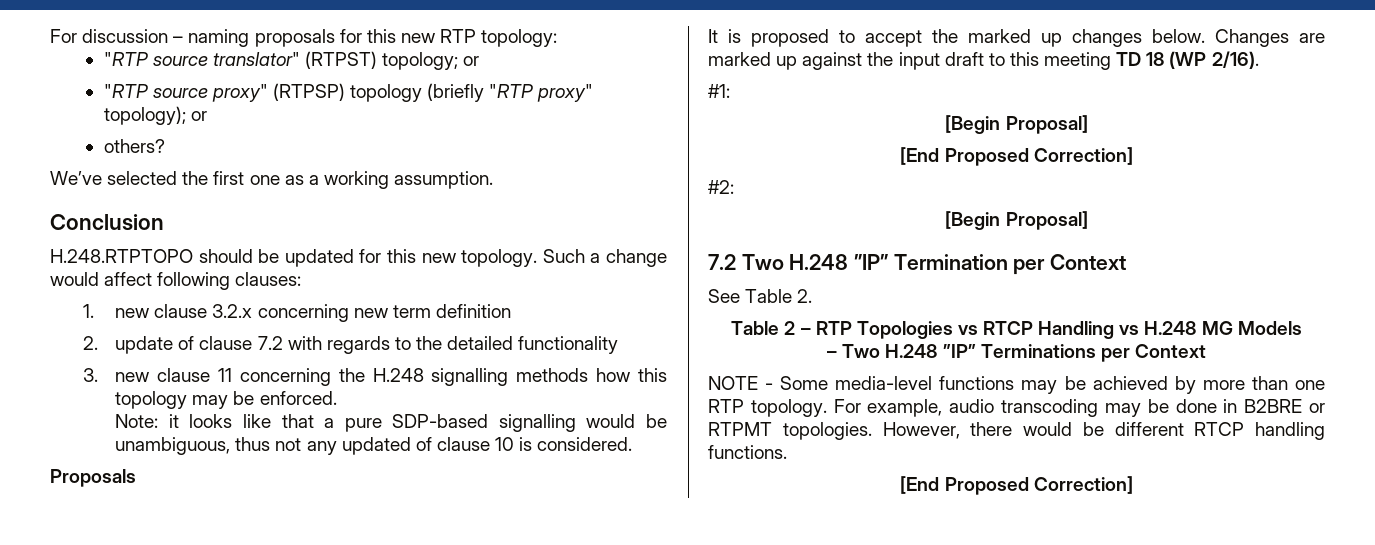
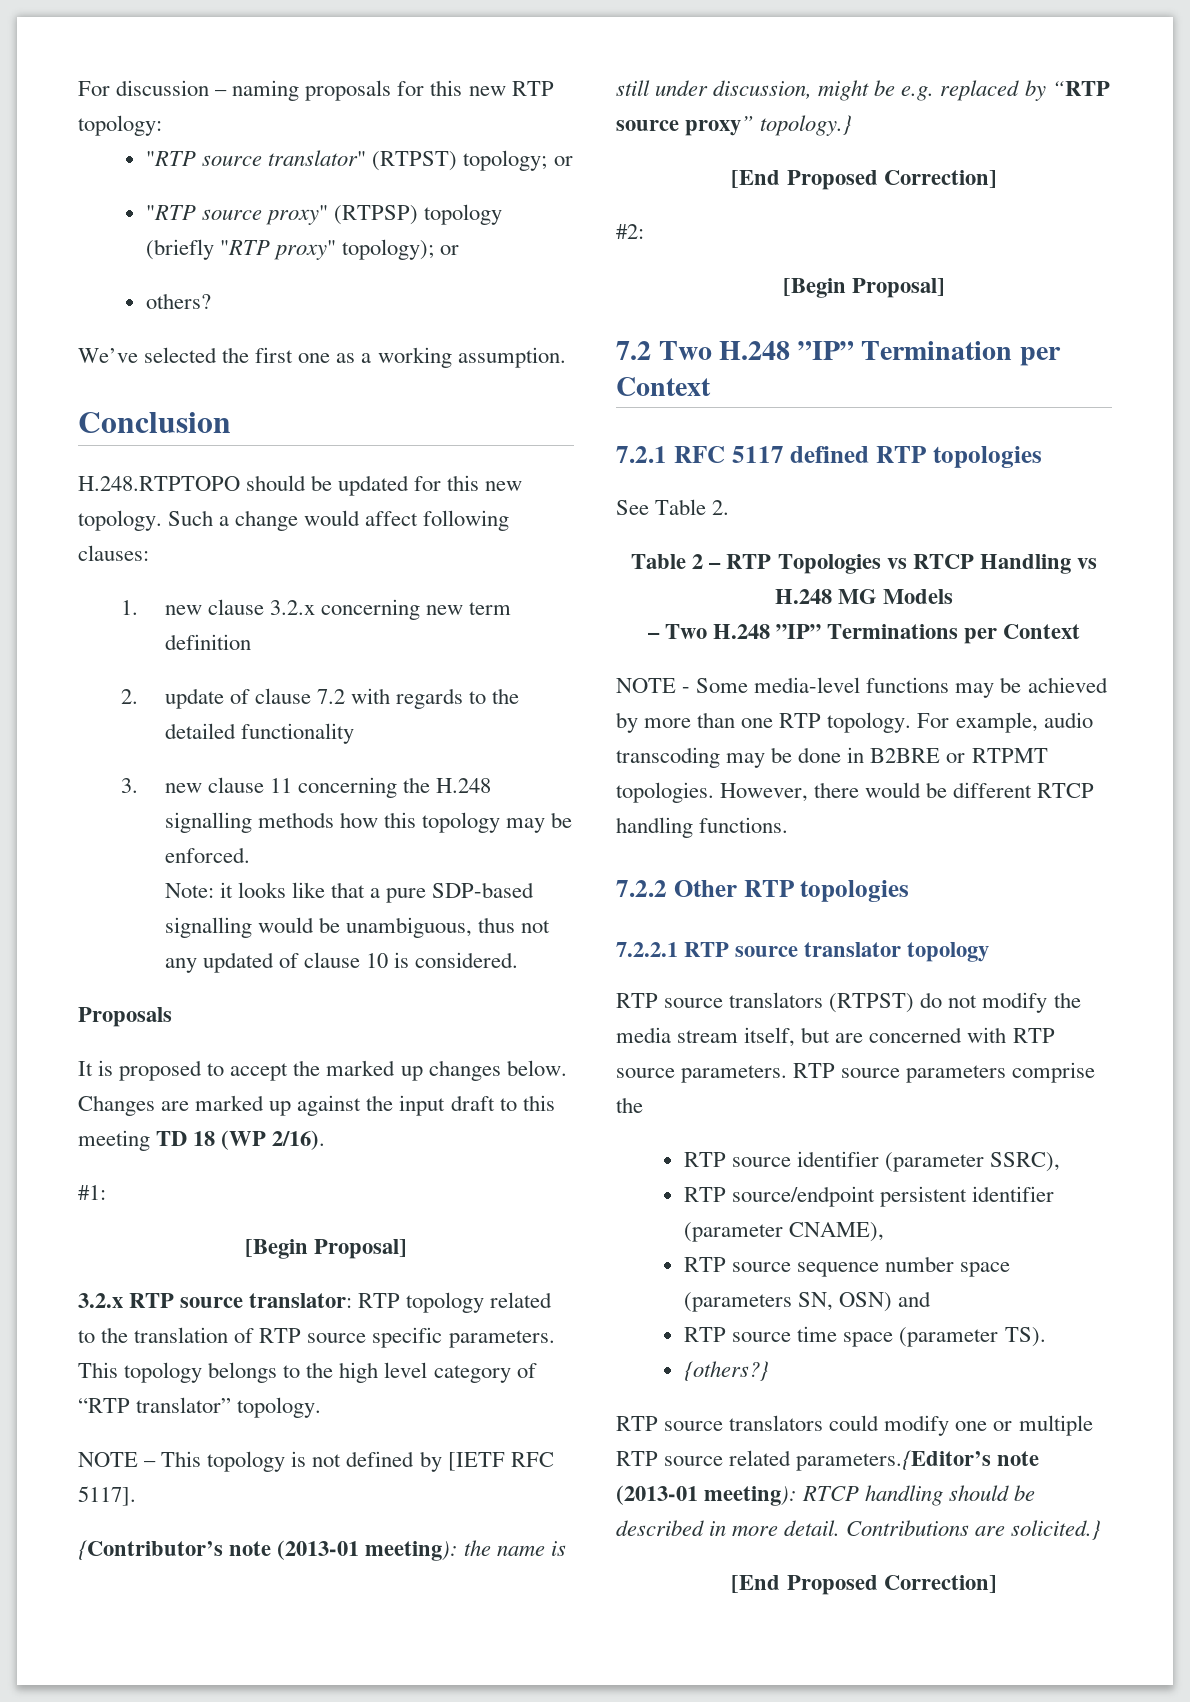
(1088, 124) none -> [78,1292,553,1313] [78,1327,555,1348] [78,1362,537,1383] [78,1397,322,1418] [78,1451,554,1472] [78,1486,136,1506] [78,1540,567,1561] [616,80,1110,101] [616,115,853,136] // 3.2.x RTP source translator: RTP topology related to the translation of RTP source specific parameters. This topology belongs to the high level category of “RTP translator” topology. // NOTE – This topology is not defined by [IETF RFC 5117]. // {Contributor’s note (2013-01 meeting): the name is still under discussion, might be e.g. replaced by “RTP source proxy” topology.}
(1127, 262) none -> [616,446,1042,468] // 7.2.1 RFC 5117 defined RTP topologies
(787, 452) none -> [616,880,910,902] [616,942,990,962] [616,992,1081,1013] [616,1027,1055,1047] [616,1062,1096,1083] [616,1097,643,1113] [684,1151,1061,1172] [684,1186,1055,1207] [684,1222,885,1242] [684,1256,1011,1277] [684,1291,932,1312] [684,1326,1046,1347] [684,1361,770,1381] [616,1415,1093,1436] [616,1450,1040,1471] [616,1485,1036,1506] [616,1520,1102,1540] // 7.2.2 Other RTP topologies // 7.2.2.1 RTP source translator topology // RTP source translators (RTPST) do not modify the media stream itself, but are concerned with RTP source parameters. RTP source parameters comprise the // RTP source identifier (parameter SSRC), // RTP source/endpoint persistent identifier (parameter CNAME), // RTP source sequence number space (parameters SN, OSN) and // RTP source time space (parameter TS). // {others?} // RTP source translators could modify one or multiple RTP source related parameters.{Editor’s note (2013-01 meeting): RTCP handling should be described in more detail. Contributions are solicited.}

